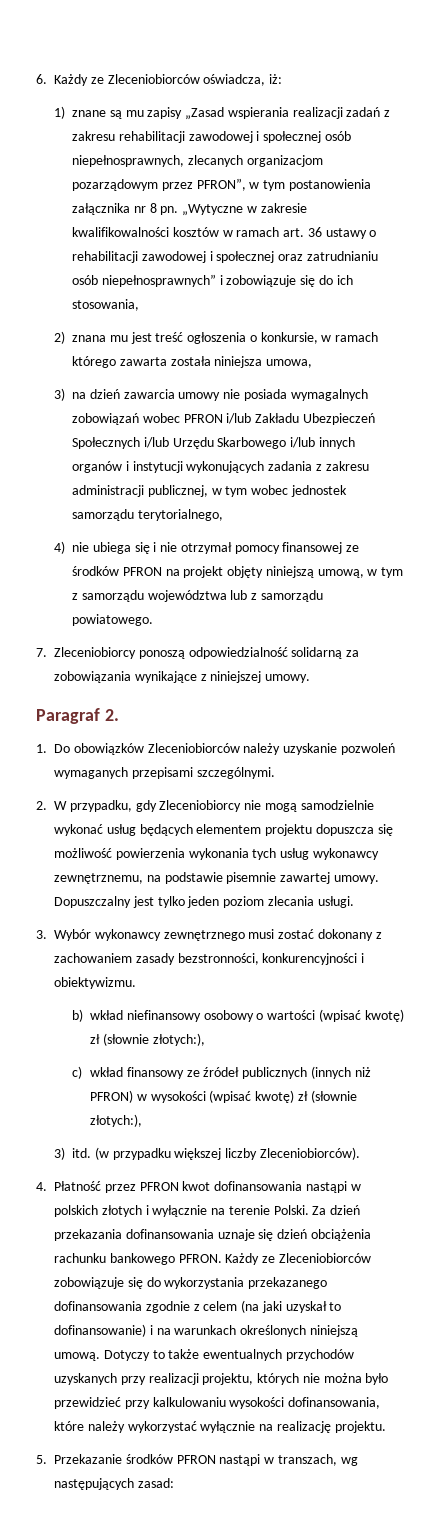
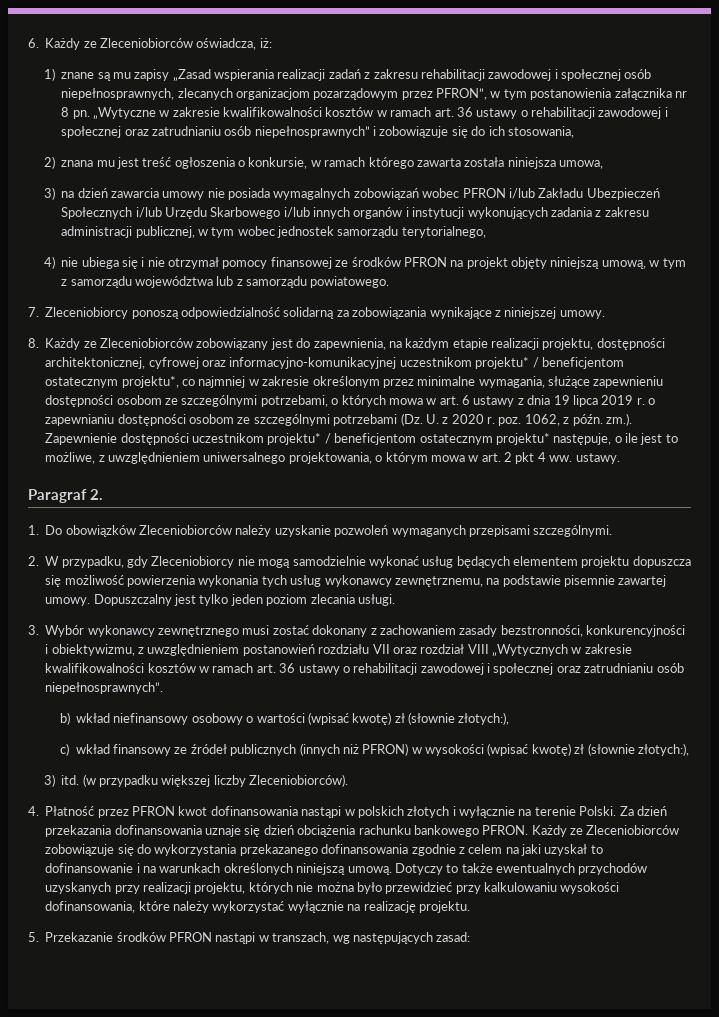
(311, 678) none -> [28,338,665,350] [45,357,624,369] [45,376,664,388] [45,395,655,407] [45,413,632,426] [45,433,678,445] [45,452,620,464] // 8. Każdy ze Zleceniobiorców zobowiązany jest do zapewnienia, na każdym etapie realizacji projektu, dostępności architektonicznej, cyfrowej oraz informacyjno-komunikacyjnej uczestnikom projektu* / beneficjentom ostatecznym projektu*, co najmniej w zakresie określonym przez minimalne wymagania, służące zapewnieniu dostępności osobom ze szczególnymi potrzebami, o których mowa w art. 6 ustawy z dnia 19 lipca 2019 r. o zapewnianiu dostępności osobom ze szczególnymi potrzebami (Dz. U. z 2020 r. poz. 1062, z późn. zm.). Zapewnienie dostępności uczestnikom projektu* / beneficjentom ostatecznym projektu* następuje, o ile jest to możliwe, z uwzględnieniem uniwersalnego projektowania, o którym mowa w art. 2 pkt 4 ww. ustawy.
[54,977,136,989] obiektywizmu. -> [51,644,632,657] [45,663,684,675] [45,682,164,694] obiektywizmu, z uwzględnieniem postanowień rozdziału VII oraz rozdział VIII „Wytycznych w zakresie kwalifikowalności kosztów w ramach art. 36 ustawy o rehabilitacji zawodowej i społecznej oraz zatrudnianiu osób niepełnosprawnych”.
[241,1300,260,1313] (na -> [505,847,519,854] na
[54,1324,146,1337] dofinansowanie) -> [45,863,134,873] dofinansowanie

